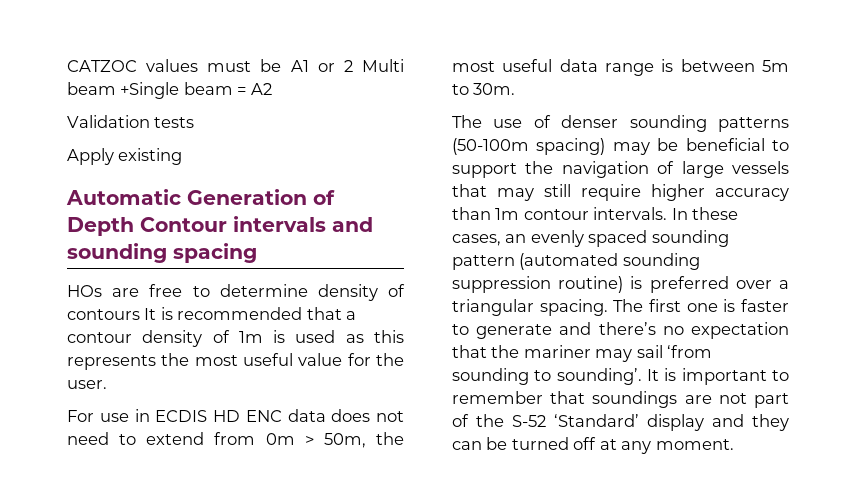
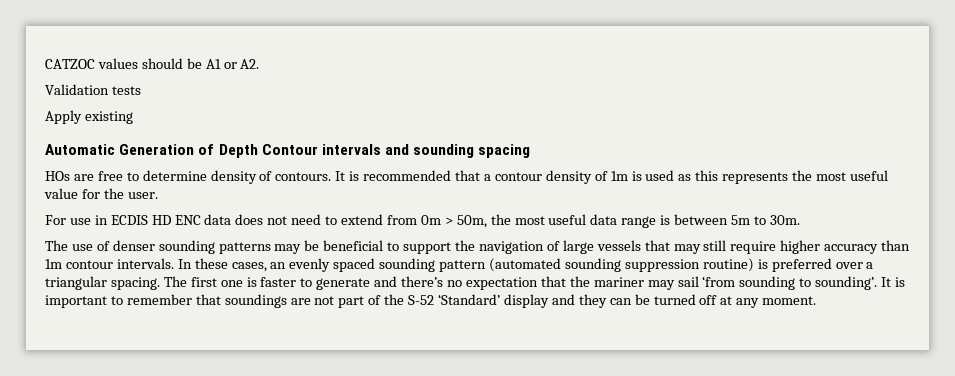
[207,61,252,72] must -> [141,58,183,69] should
[343,59,404,72] [67,82,272,99] 2 Multi beam +Single beam = A2 -> [240,59,260,69] A2.
[67,309,140,320] contours -> [275,172,332,181] contours.
[452,138,606,155] (50-100m spacing) -> (271, 248) none

